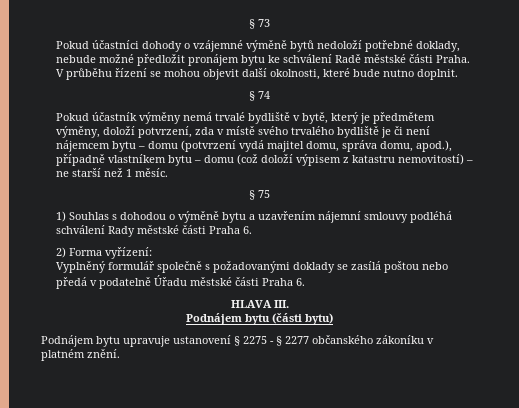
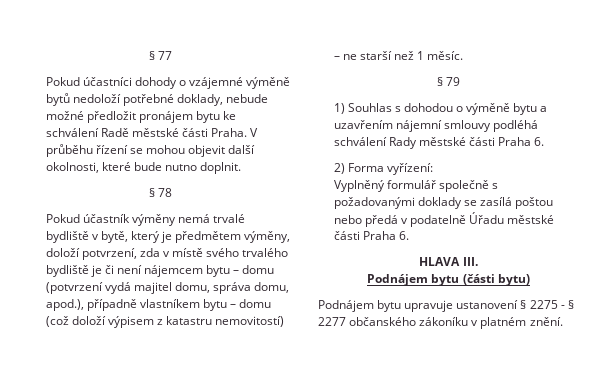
[249,19,270,29] § 73 -> [148,51,173,60] § 77
[258,91,270,99] 74 -> [158,188,173,197] 78
[258,190,270,198] 75 -> [446,77,461,86] 79

